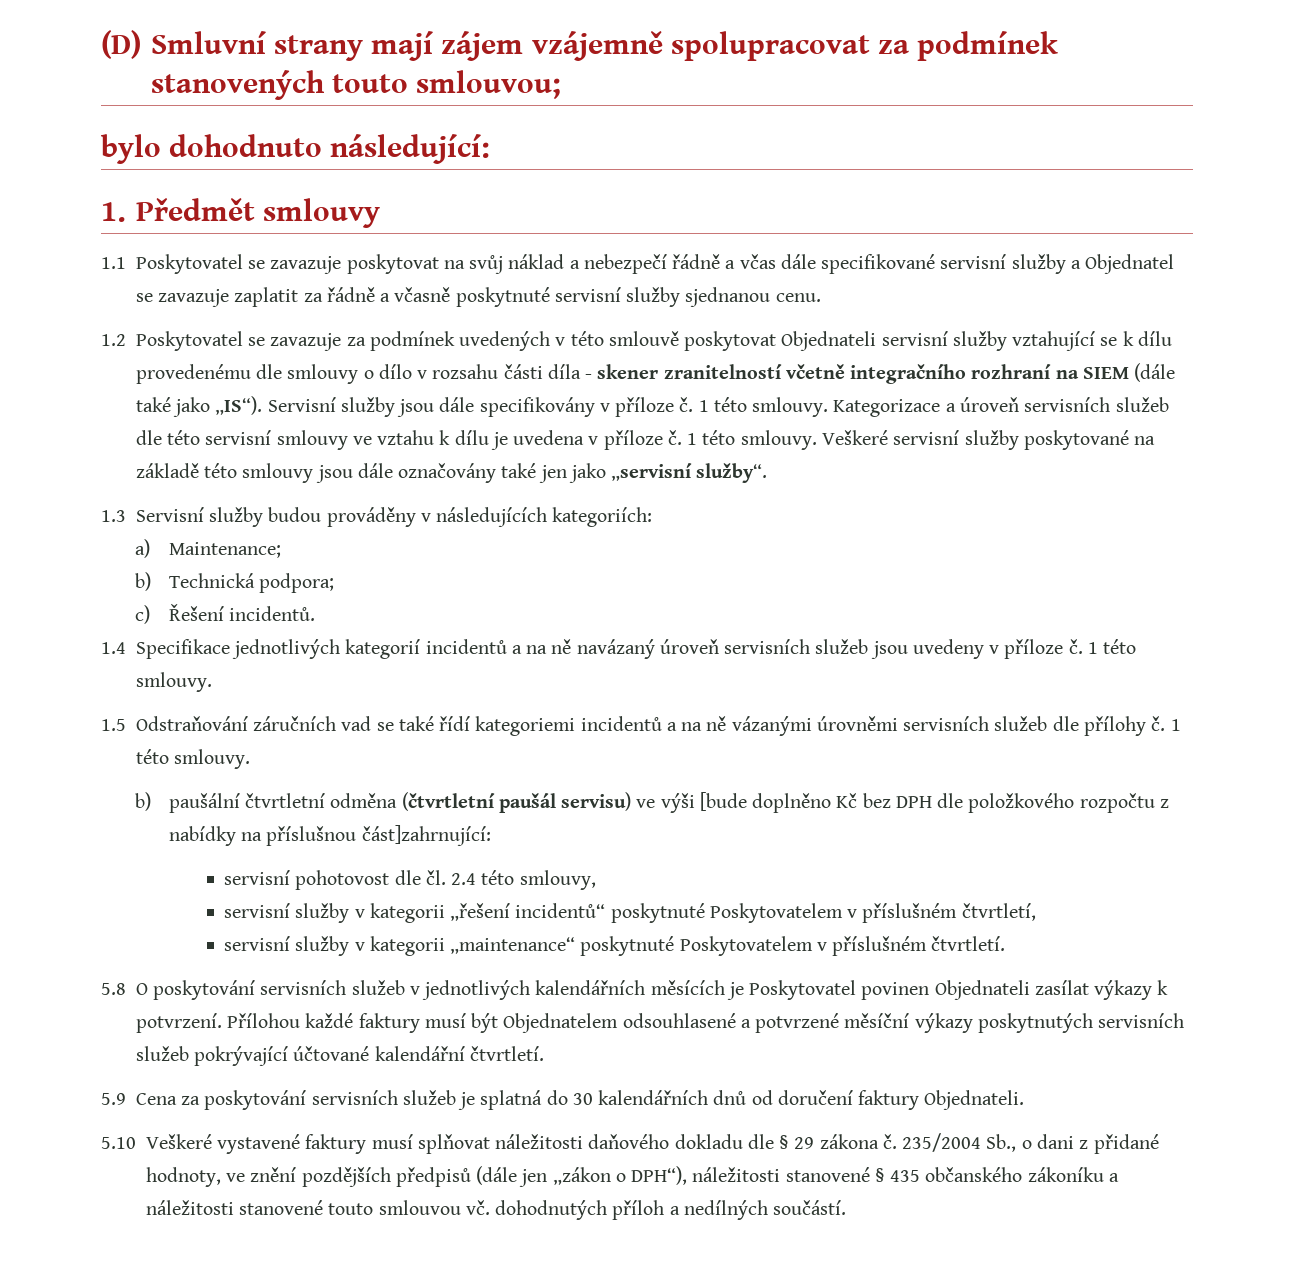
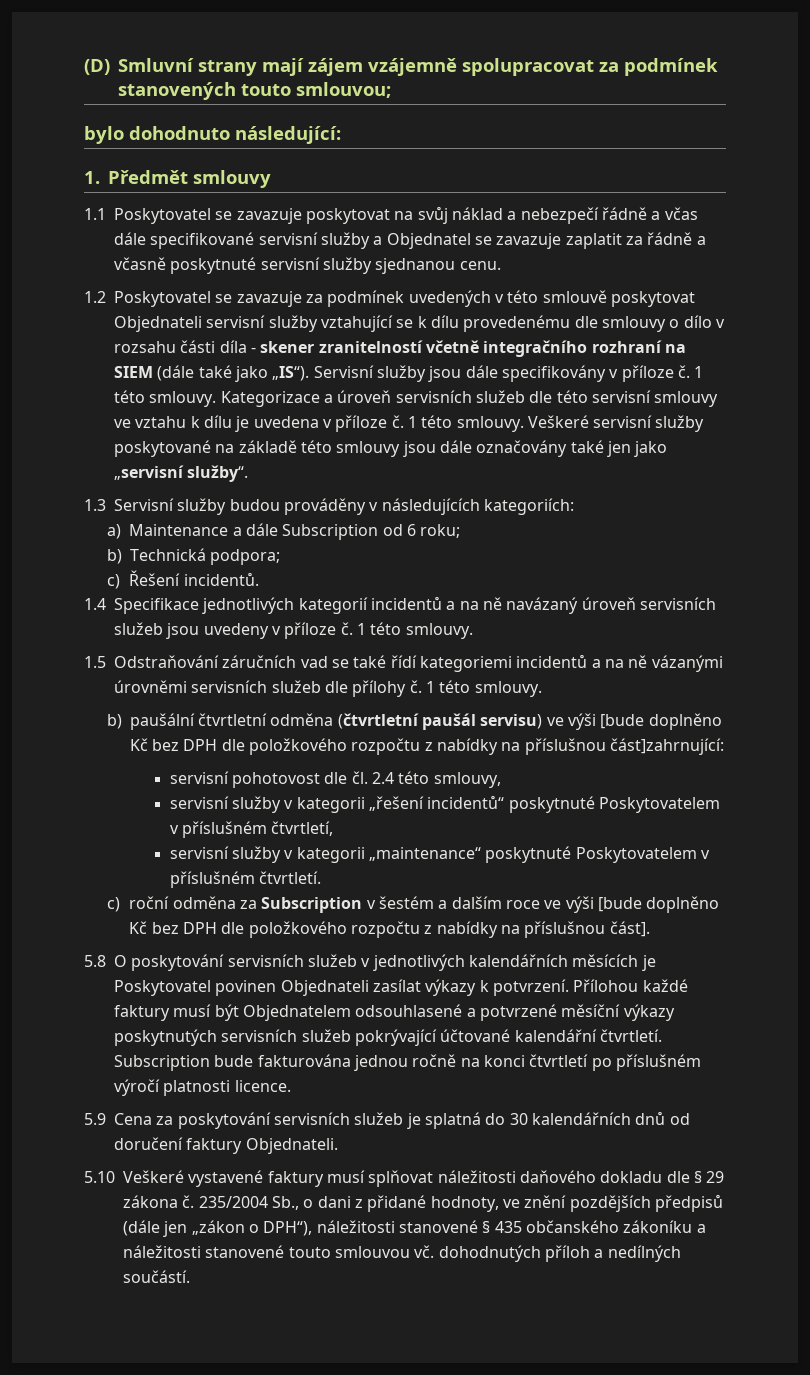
[168,542,281,558] Maintenance; -> [129,523,461,540] Maintenance a dále Subscription od 6 roku;
(1006, 943) none -> [106,896,720,913] [129,921,650,938] // c) roční odměna za Subscription v šestém a dalším roce ve výši [bude doplněno Kč bez DPH dle položkového rozpočtu z nabídky na příslušnou část].
(544, 1053) none -> [114,1054,701,1071] [114,1079,291,1096] Subscription bude fakturována jednou ročně na konci čtvrtletí po příslušném výročí platnosti licence.

